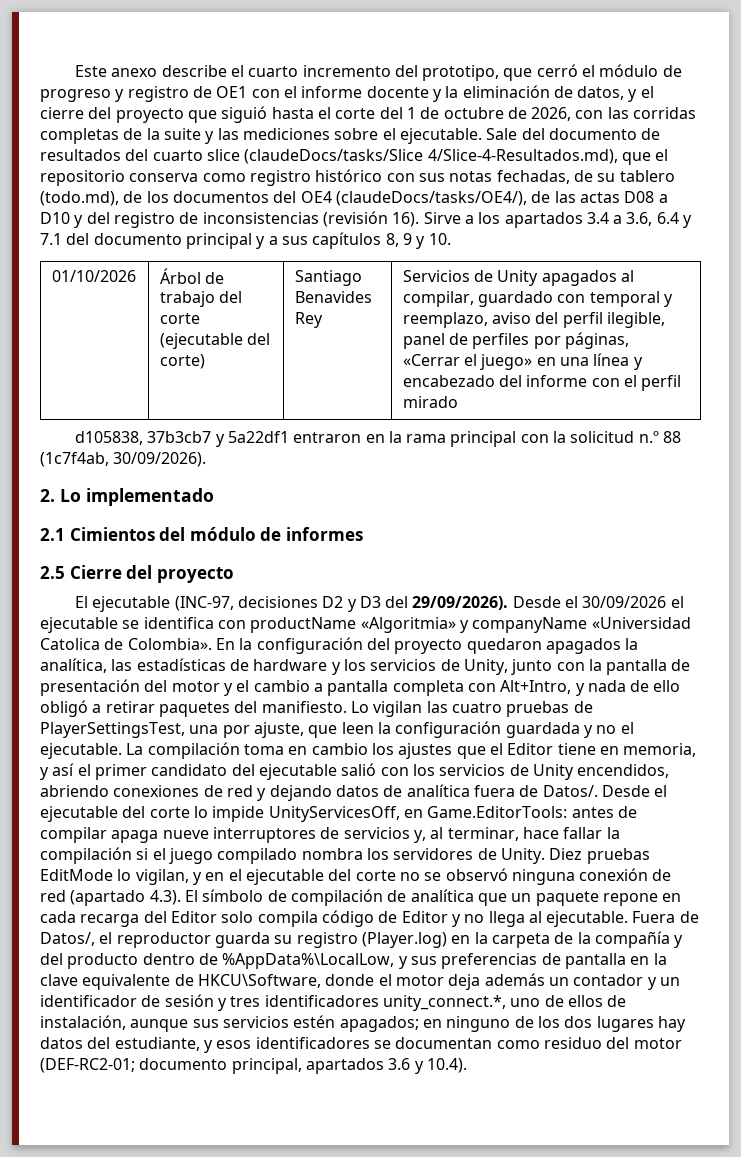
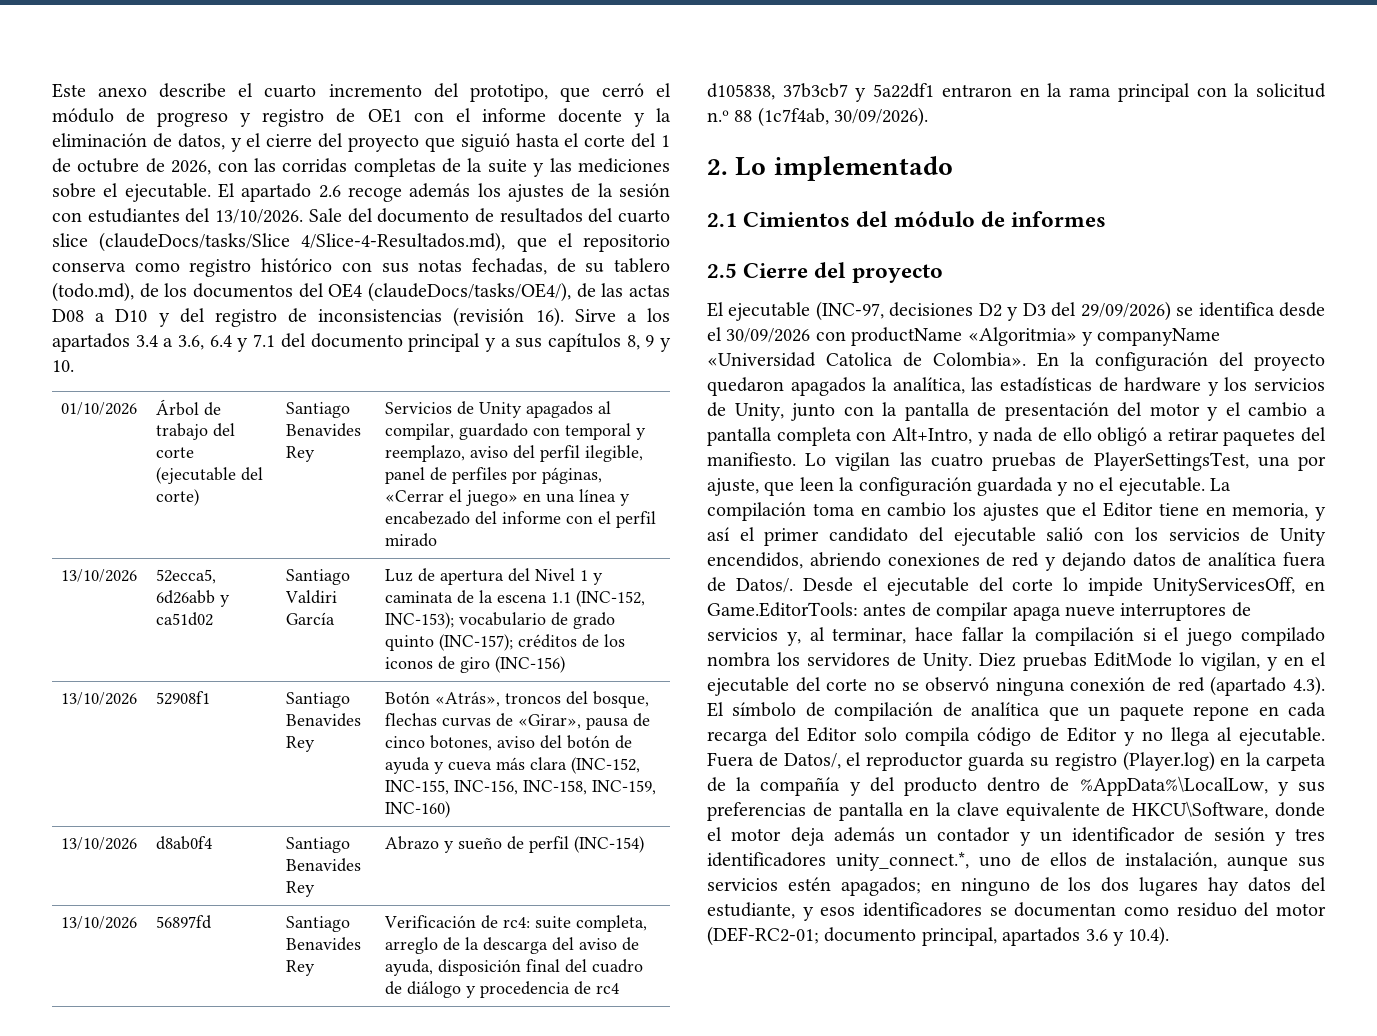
(482, 136) none -> [218,183,670,202] [52,208,304,224] El apartado 2.6 recoge además los ajustes de la sesión con estudiantes del 13/10/2026.
(458, 402) none -> [61,569,138,582] [156,569,217,584] [156,590,231,607] [156,612,214,626] [286,569,351,585] [285,590,338,604] [286,612,336,625] [385,568,604,585] [385,590,646,607] [385,612,616,629] [385,634,626,651] [385,656,566,673] [61,692,138,705] [156,691,211,705] [286,692,351,708] [286,713,362,727] [286,736,316,752] [385,691,650,708] [385,713,651,730] [385,735,633,751] [385,757,641,774] [385,780,657,795] [385,801,451,818] [61,837,138,850] [156,836,213,850] [286,837,351,853] [286,858,362,872] [286,881,316,897] [385,836,645,853] [61,916,138,929] [156,915,213,929] [286,916,351,932] [286,937,362,951] [286,960,316,976] [384,915,648,932] [385,937,640,954] [385,959,644,976] [385,981,620,998] // 13/10/2026 | 52ecca5, 6d26abb y ca51d02 | Santiago Valdiri García | Luz de apertura del Nivel 1 y caminata de la escena 1.1 (INC-152, INC-153); vocabulario de grado quinto (INC-157); créditos de los iconos de giro (INC-156) // 13/10/2026 | 52908f1 | Santiago Benavides Rey | Botón «Atrás», troncos del bosque, flechas curvas de «Girar», pausa de cinco botones, aviso del botón de ayuda y cueva más clara (INC-152, INC-155, INC-156, INC-158, INC-159, INC-160) // 13/10/2026 | d8ab0f4 | Santiago Benavides Rey | Abrazo y sueño de perfil (INC-154) // 13/10/2026 | 56897fd | Santiago Benavides Rey | Verificación de rc4: suite completa, arreglo de la descarga del aviso de ayuda, disposición final del cuadro de diálogo y procedencia de rc4
[412,596,684,610] [40,617,214,633] 29/09/2026). Desde el 30/09/2026 el ejecutable se identifica -> [1080,301,1325,321] [707,327,811,343] 29/09/2026) se identifica desde el 30/09/2026

